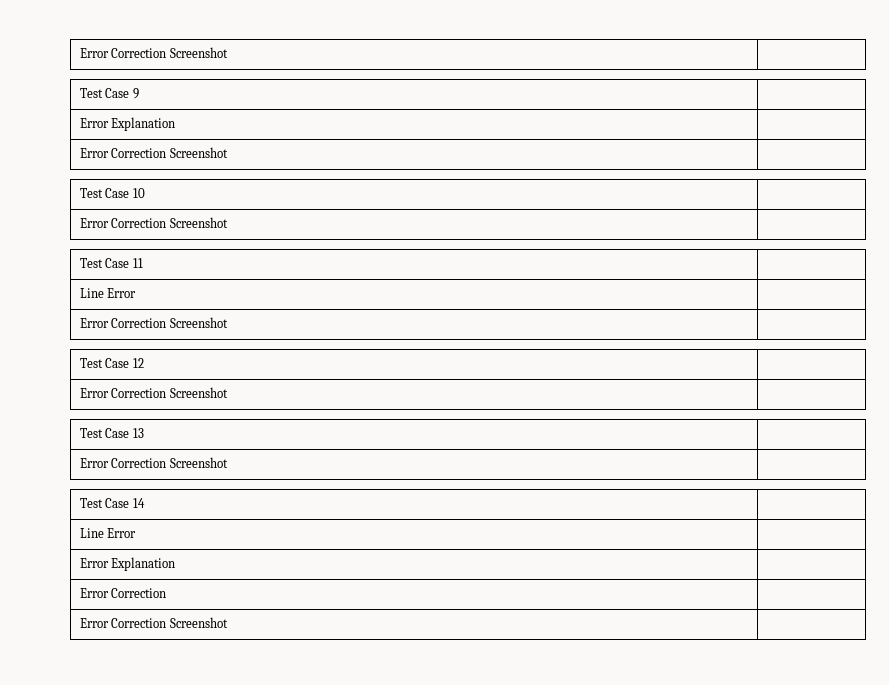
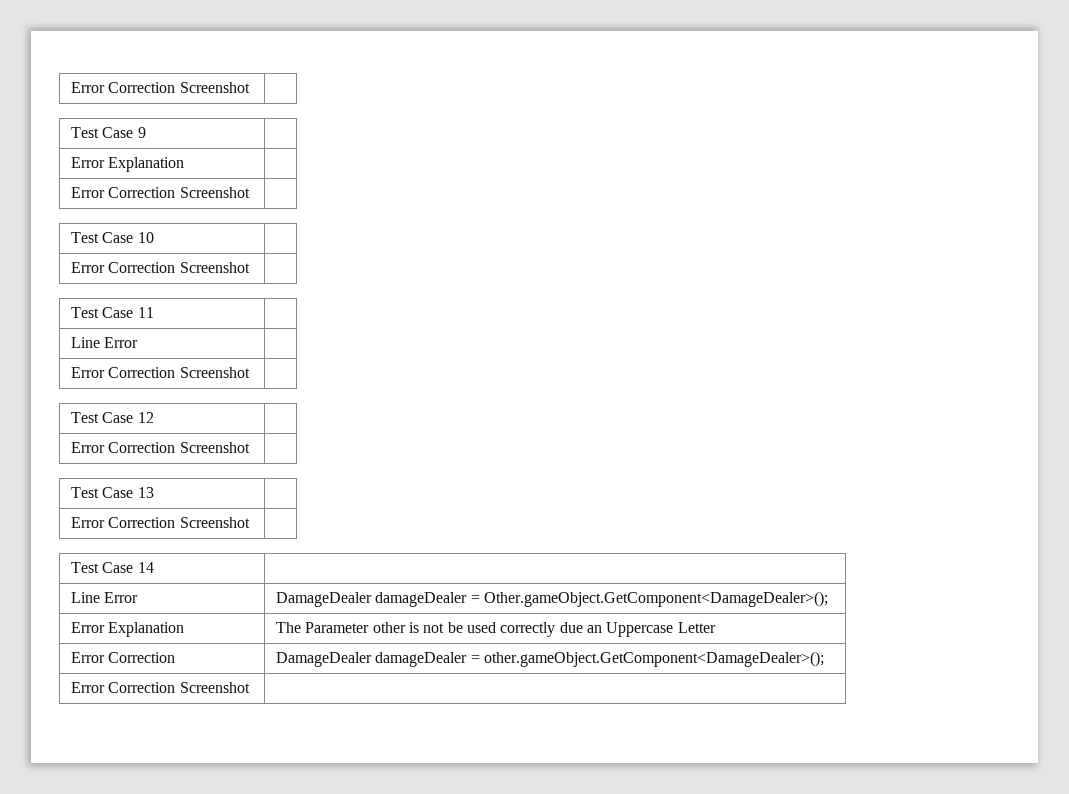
[79,557,176,571] [79,588,167,598] // Error Explanation | // Error Correction | -> [276,591,828,607] [71,622,185,637] [276,622,716,637] [71,652,176,663] [276,651,824,667] DamageDealer damageDealer = Other.gameObject.GetComponent<DamageDealer>(); // Error Explanation | The Parameter other is not be used correctly due an Uppercase Letter // Error Correction | DamageDealer damageDealer = other.gameObject.GetComponent<DamageDealer>();

